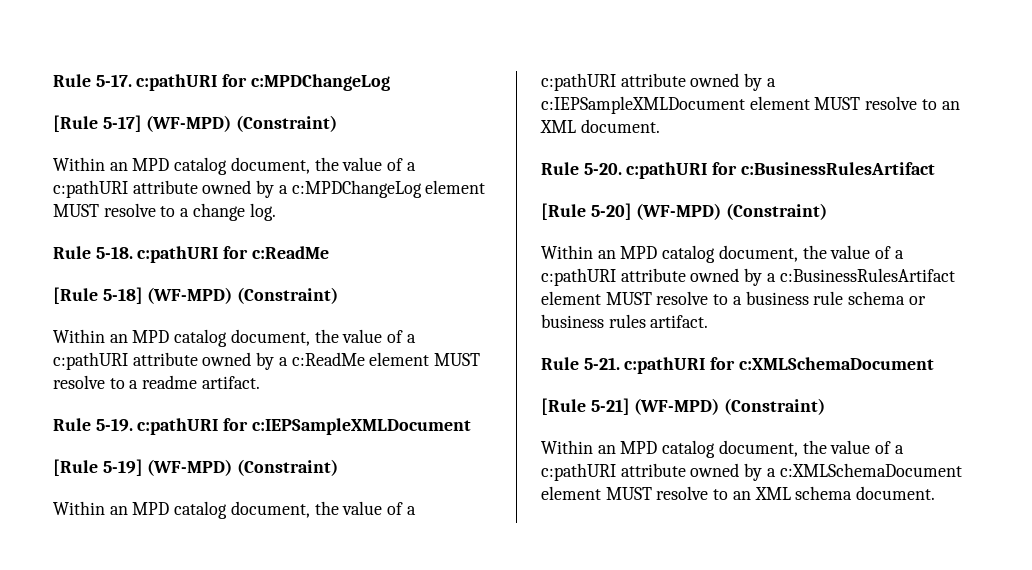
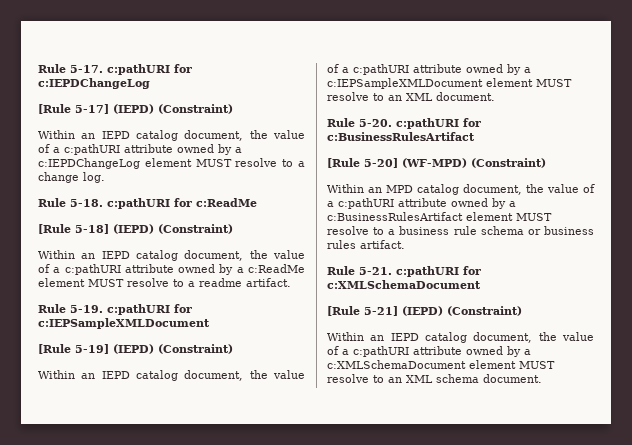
[250,74,390,91] c:MPDChangeLog -> [38,78,150,89] c:IEPDChangeLog
[146,115,338,132] [53,157,170,171] (WF-MPD) (Constraint) // Within an MPD -> [113,104,233,114] [38,130,130,139] (IEPD) (Constraint) // Within an IEPD
[291,180,422,198] c:MPDChangeLog -> [38,158,140,169] c:IEPDChangeLog
[147,287,339,304] [53,329,170,343] (WF-MPD) (Constraint) // Within an MPD -> [113,224,233,234] [38,250,130,259] (IEPD) (Constraint) // Within an IEPD
[147,459,339,476] [53,501,170,515] (WF-MPD) (Constraint) // Within an MPD -> [113,344,233,354] [38,370,130,379] (IEPD) (Constraint) // Within an IEPD
[634,398,826,415] [541,440,658,454] (WF-MPD) (Constraint) // Within an MPD -> [402,306,522,316] [327,332,419,341] (IEPD) (Constraint) // Within an IEPD

